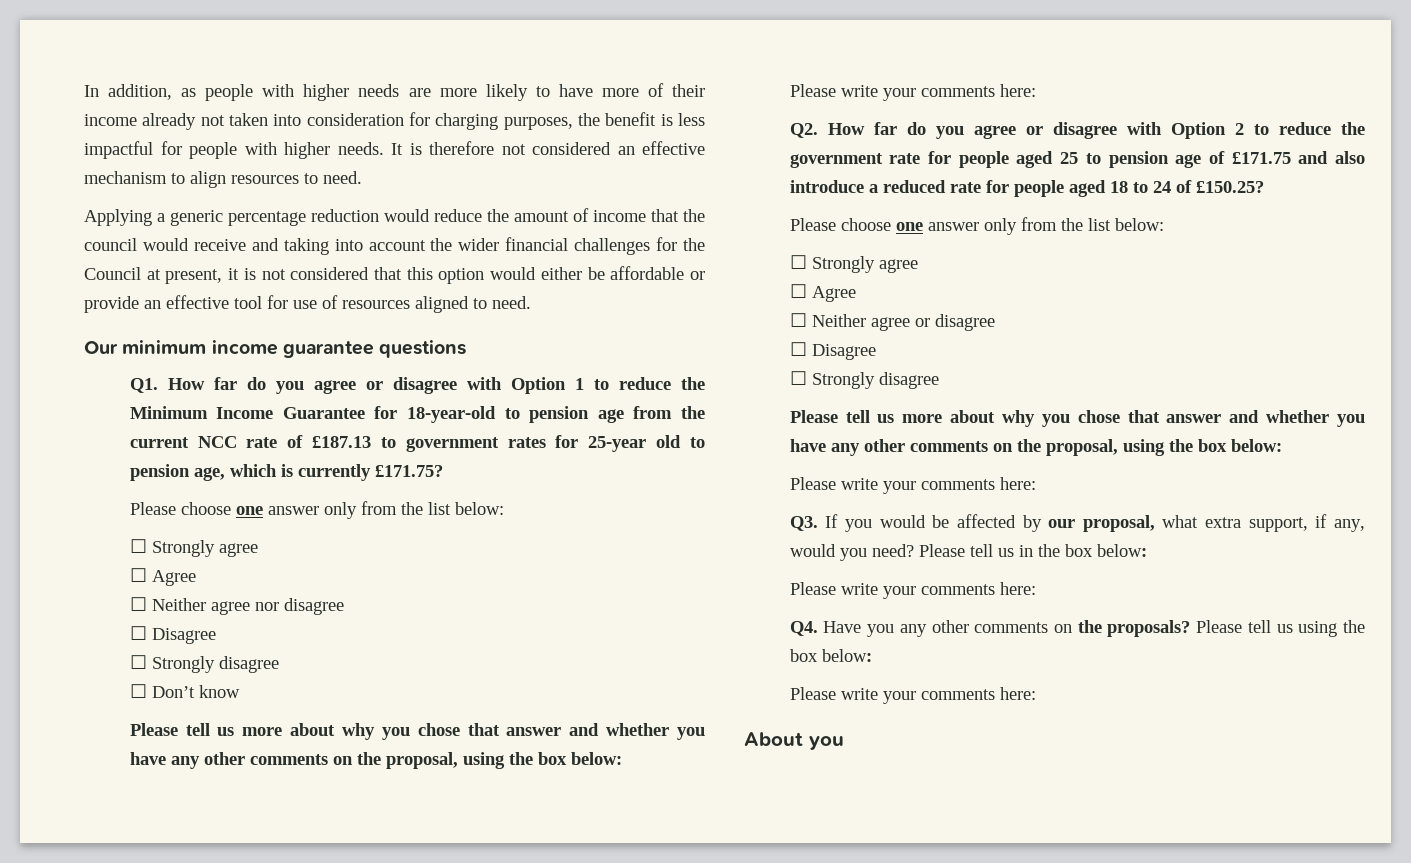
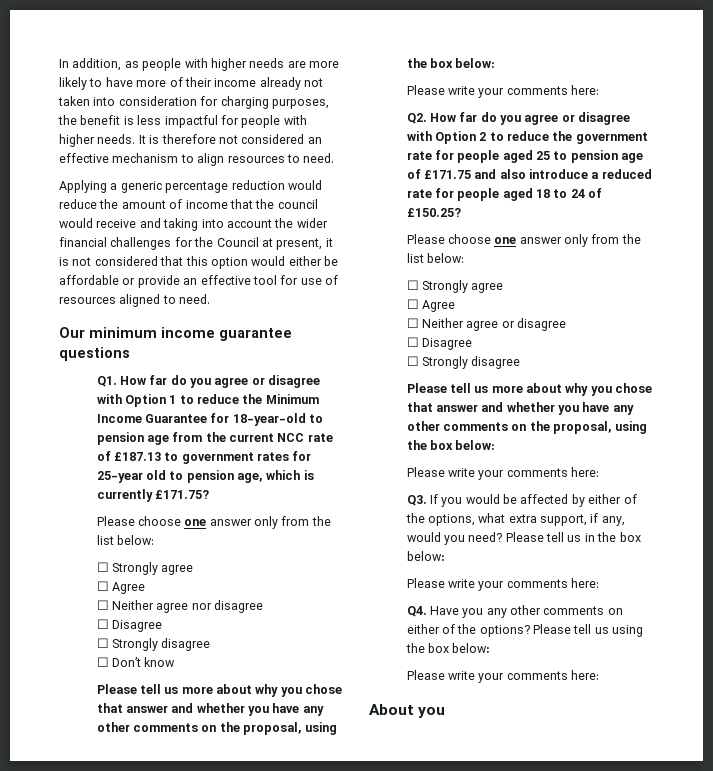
[1048,515,1155,532] our proposal, -> [588,494,637,504] [405,513,475,526] either of the options,
[1077,620,1191,637] the proposals? -> [406,624,530,637] either of the options?

